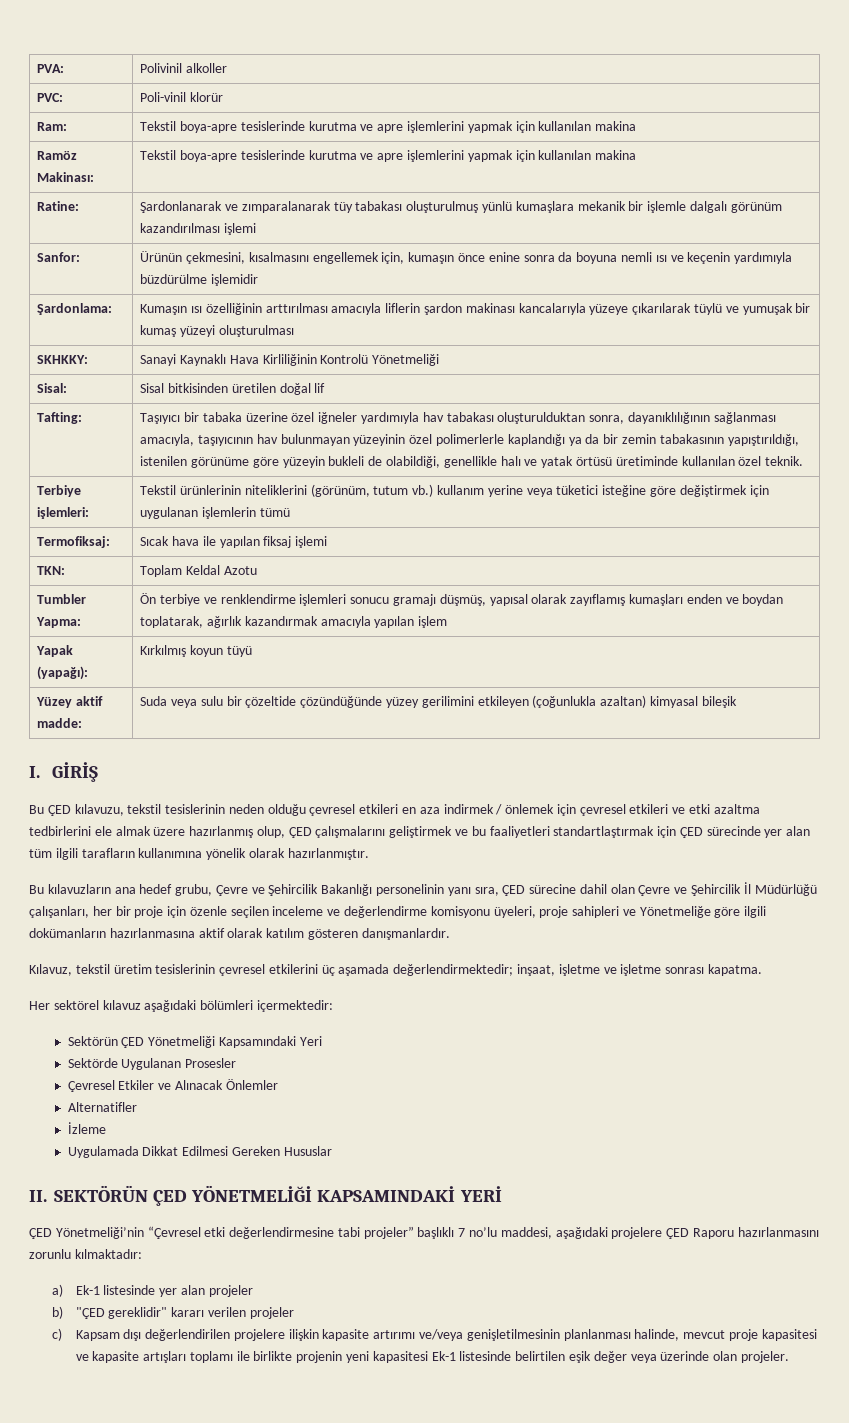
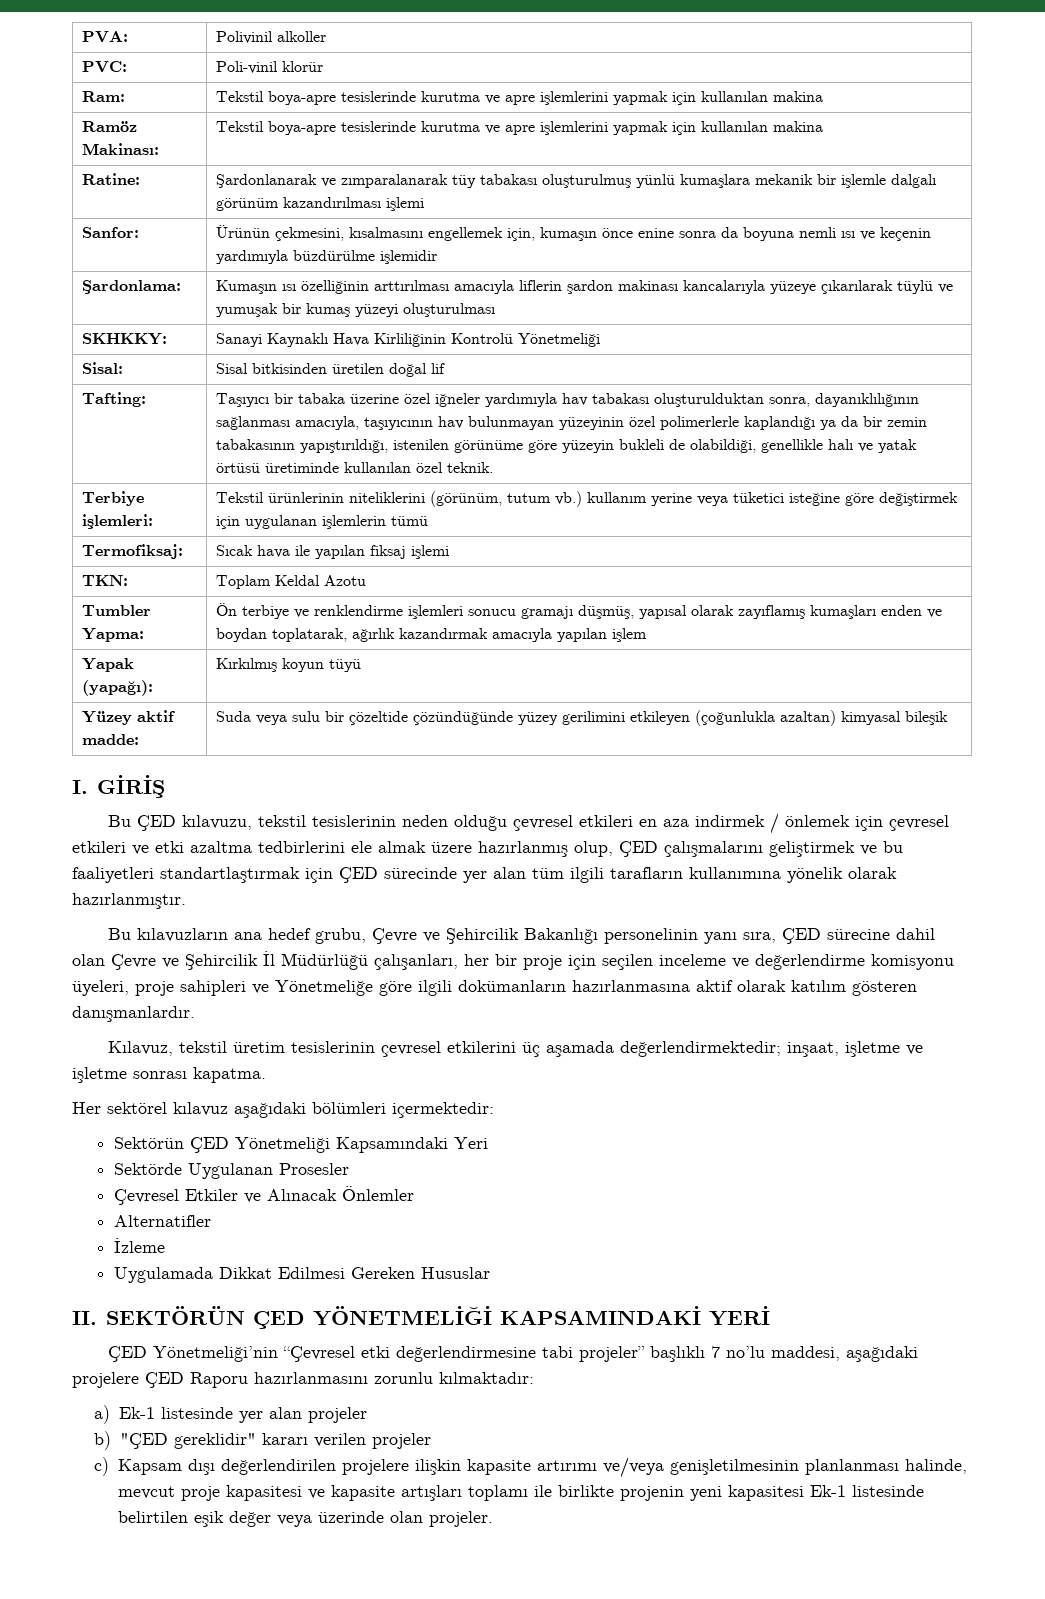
[189,906,227,916] özenle -> (596, 962) none

